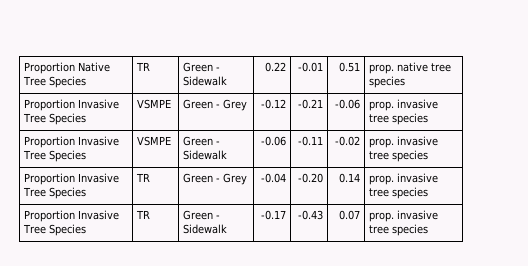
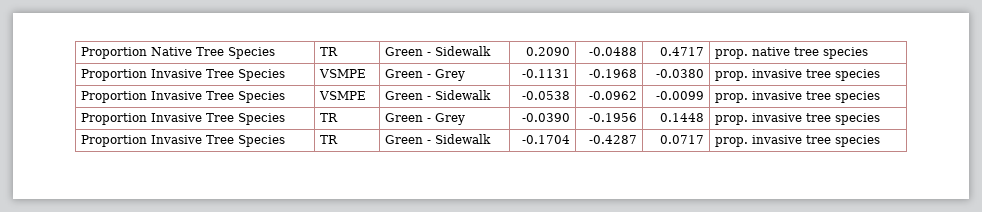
[264,62,286,72] [297,62,323,72] [338,62,360,72] 0.22 | -0.01 | 0.51 -> [526,47,571,56] [589,47,638,56] [660,47,705,56] 0.2090 | -0.0488 | 0.4717
[260,99,286,109] [297,99,323,109] [334,99,360,109] -0.12 | -0.21 | -0.06 -> [522,69,571,78] [589,69,638,78] [656,69,705,78] -0.1131 | -0.1968 | -0.0380
[260,136,286,146] [297,136,323,146] [334,136,360,146] -0.06 | -0.11 | -0.02 -> [522,91,571,100] [589,91,638,100] [656,91,705,100] -0.0538 | -0.0962 | -0.0099
[260,173,286,183] [297,173,323,183] [338,173,360,183] -0.04 | -0.20 | 0.14 -> [522,113,571,122] [589,113,638,122] [660,113,705,122] -0.0390 | -0.1956 | 0.1448
[260,210,286,220] [297,210,323,220] [338,210,360,220] -0.17 | -0.43 | 0.07 -> [522,135,571,144] [589,135,638,144] [660,135,705,144] -0.1704 | -0.4287 | 0.0717

